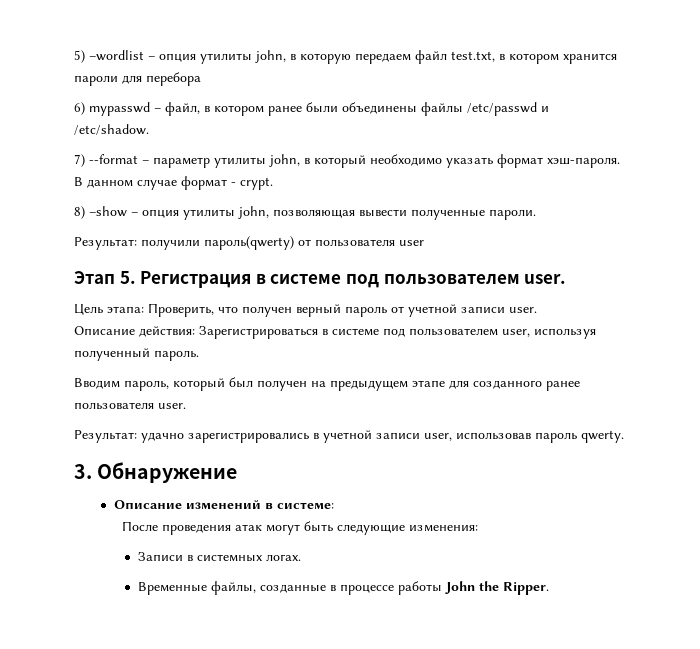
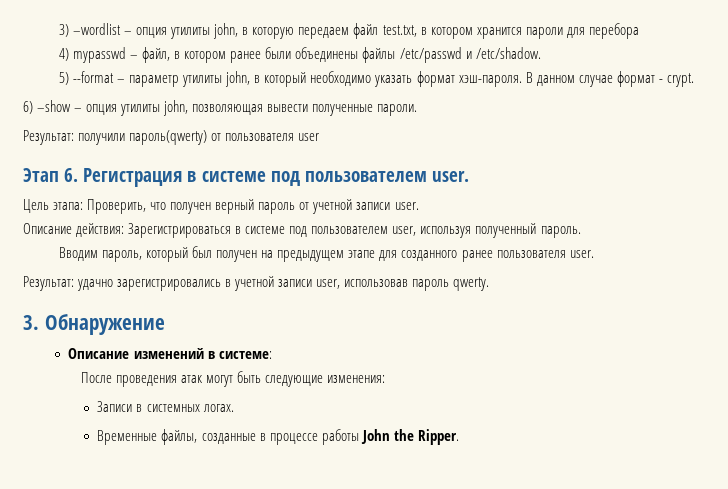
[74,50,85,63] 5) -> [59,24,70,37] 3)
[74,102,85,115] 6) -> [59,48,70,61] 4)
[74,154,85,167] 7) -> [59,72,70,85] 5)
[74,206,85,219] 8) -> [23,101,33,114] 6)
[119,271,136,284] 5. -> [64,168,79,182] 6.

